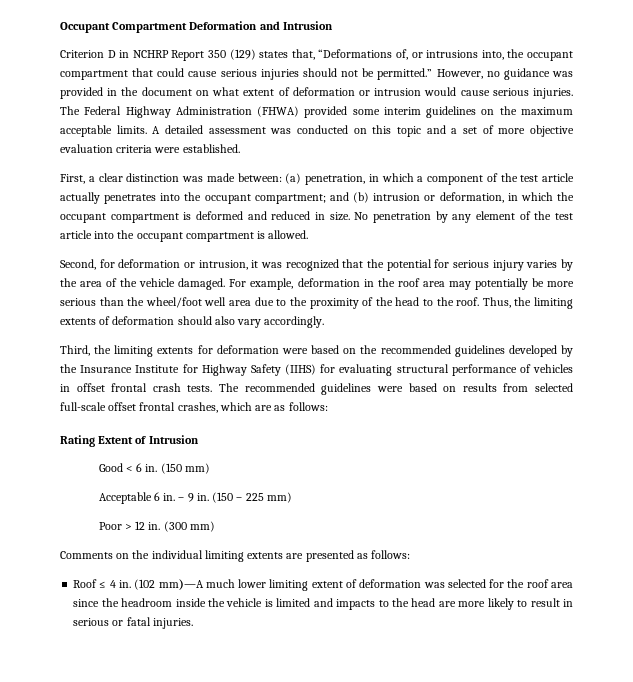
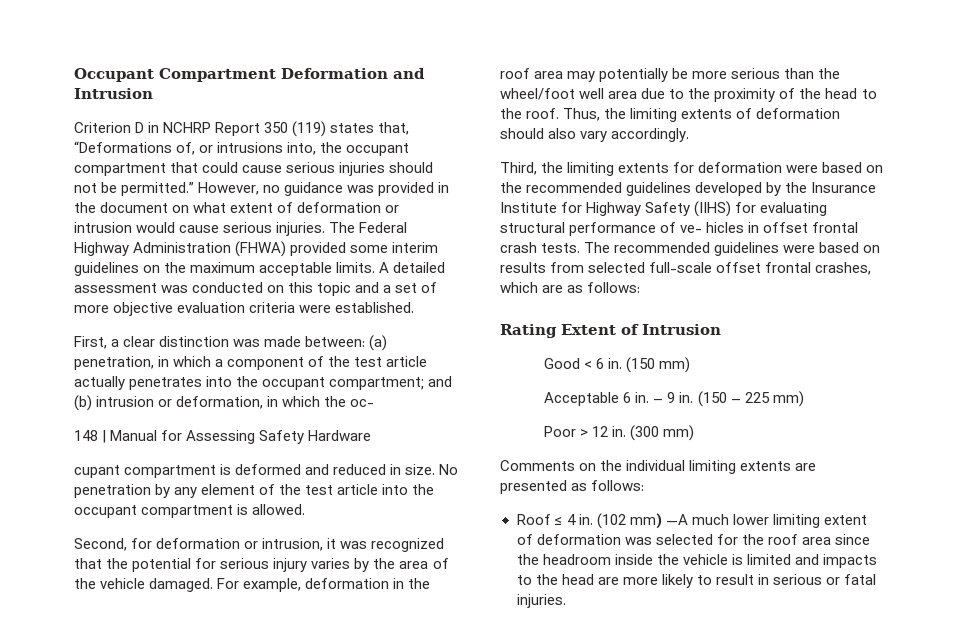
[229,49,256,60] (129) -> [292,121,327,137] (119)
[60,213,106,223] occupant -> [350,399,375,407] [74,430,372,444] [74,465,120,478] oc- // 148 | Manual for Assessing Safety Hardware // cupant
[533,364,573,373] vehicles -> [680,222,745,233] ve- hicles
[158,579,204,590] mm)—A -> [629,513,688,529] mm) —A

